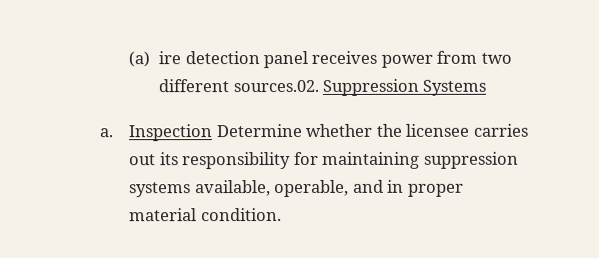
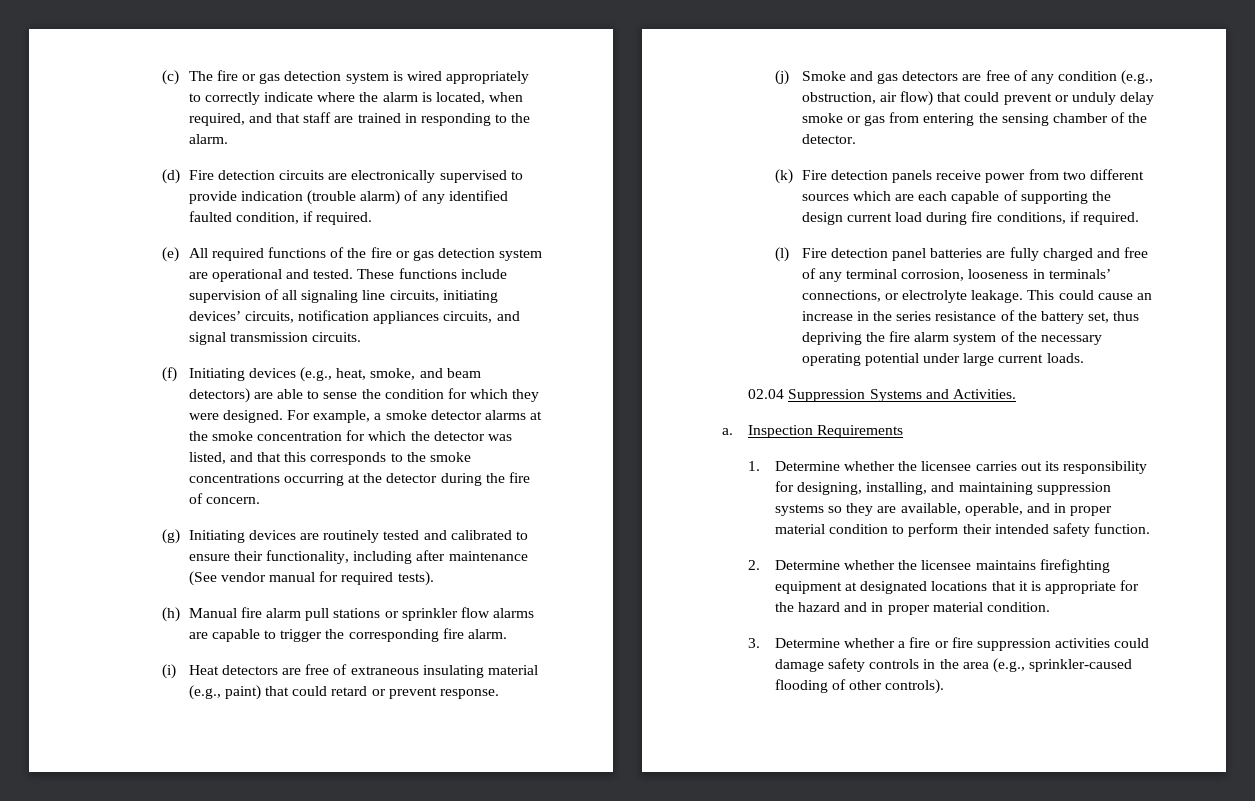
[128,50,512,69] [158,79,319,93] (a) ire detection panel receives power from two different sources.02. -> [161,70,530,85] [188,92,524,105] [188,112,531,126] [188,134,228,144] [161,169,523,184] [188,190,508,205] [188,211,373,225] [161,247,543,262] [188,268,507,282] [188,289,498,303] [188,310,520,324] [188,332,361,345] [161,367,481,382] [188,388,540,403] [188,410,543,423] [188,430,512,441] [188,452,471,465] [188,472,530,486] [188,493,260,504] [161,529,528,544] [188,550,528,564] [188,571,434,586] [161,607,535,622] [188,628,507,642] [161,664,538,679] [188,685,499,700] [774,70,1154,85] [801,91,1155,106] [801,112,1148,126] [801,134,856,144] [774,169,1144,184] [801,190,1111,204] [801,211,1139,225] [774,247,1149,262] [801,268,1111,282] [801,290,1152,303] [801,310,1140,324] [801,331,1102,345] [801,353,1084,366] [748,389,785,399] (c) The fire or gas detection system is wired appropriately to correctly indicate where the alarm is located, when required, and that staff are trained in responding to the alarm. // (d) Fire detection circuits are electronically supervised to provide indication (trouble alarm) of any identified faulted condition, if required. // (e) All required functions of the fire or gas detection system are operational and tested. These functions include supervision of all signaling line circuits, initiating devices’ circuits, notification appliances circuits, and signal transmission circuits. // (f) Initiating devices (e.g., heat, smoke, and beam detectors) are able to sense the condition for which they were designed. For example, a smoke detector alarms at the smoke concentration for which the detector was listed, and that this corresponds to the smoke concentrations occurring at the detector during the fire of concern. // (g) Initiating devices are routinely tested and calibrated to ensure their functionality, including after maintenance (See vendor manual for required tests). // (h) Manual fire alarm pull stations or sprinkler flow alarms are capable to trigger the corresponding fire alarm. // (i) Heat detectors are free of extraneous insulating material (e.g., paint) that could retard or prevent response. // (j) Smoke and gas detectors are free of any condition (e.g., obstruction, air flow) that could prevent or unduly delay smoke or gas from entering the sensing chamber of the detector. // (k) Fire detection panels receive power from two different sources which are each capable of supporting the design current load during fire conditions, if required. // (l) Fire detection panel batteries are fully charged and free of any terminal corrosion, looseness in terminals’ connections, or electrolyte leakage. This could cause an increase in the series resistance of the battery set, thus depriving the fire alarm system of the necessary operating potential under large current loads. // 02.04
(487, 87) none -> [925,389,1017,399] and Activities.
(214, 133) none -> [817,425,904,438] [748,461,761,471] Requirements // 1.
[322,151,519,169] [129,182,192,198] maintaining suppression systems -> [797,482,1111,495] [774,503,897,516] designing, installing, and maintaining suppression systems so they are
[200,208,282,222] condition. -> [829,523,1151,537] [748,559,1110,573] [774,580,1140,594] [774,602,1051,615] [748,637,1150,651] [774,658,1133,673] [774,679,945,694] condition to perform their intended safety function. // 2. Determine whether the licensee maintains firefighting equipment at designated locations that it is appropriate for the hazard and in proper material condition. // 3. Determine whether a fire or fire suppression activities could damage safety controls in the area (e.g., sprinkler-caused flooding of other controls).

